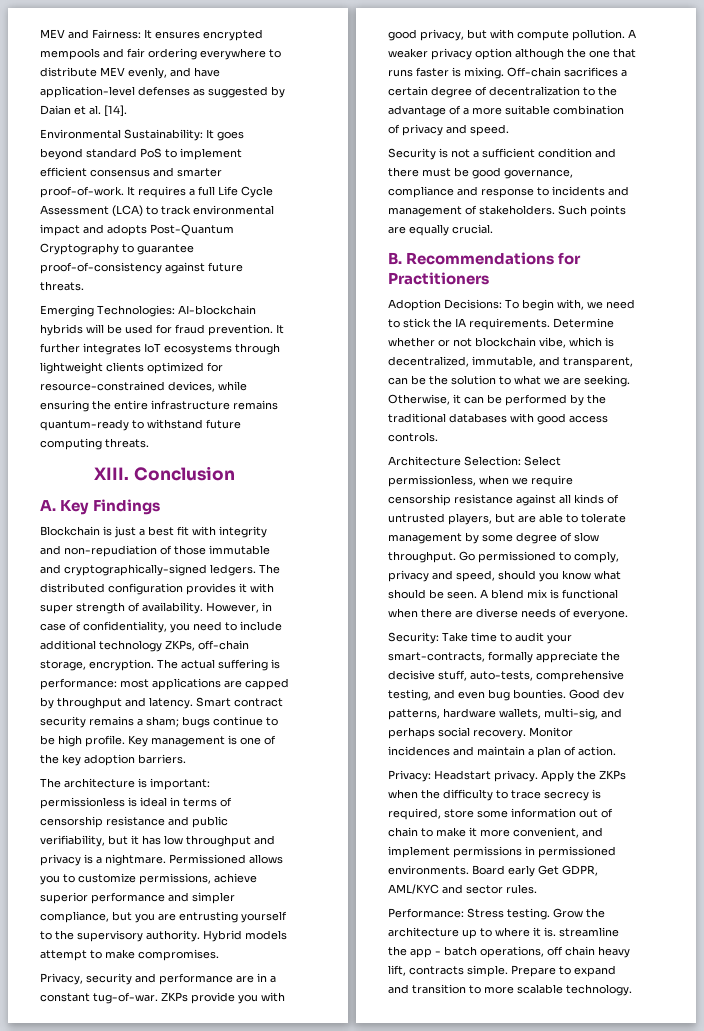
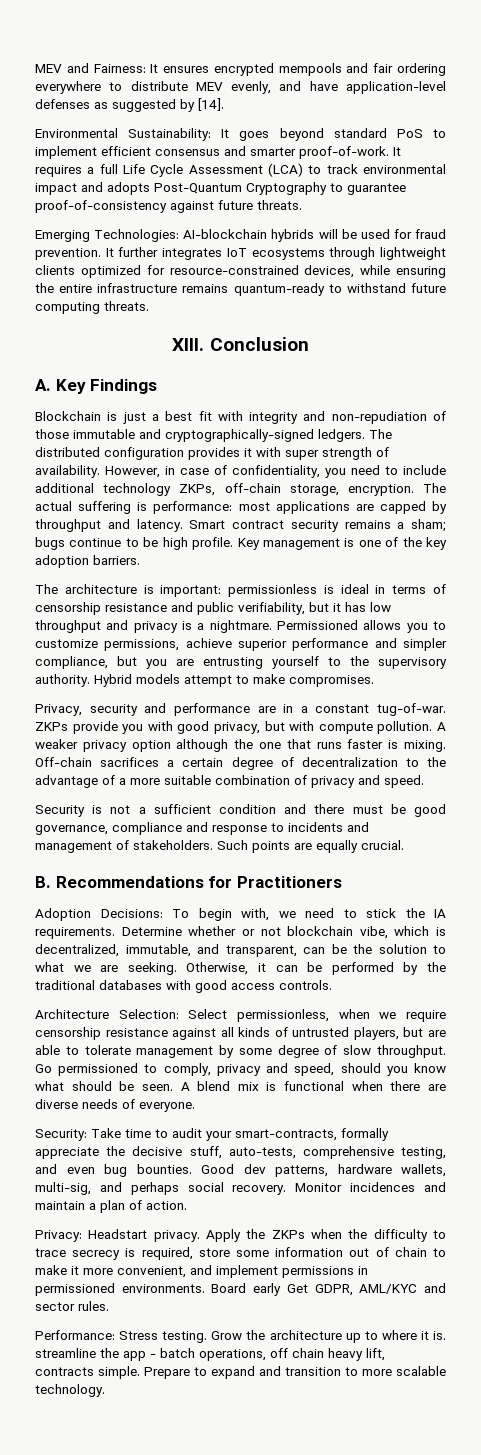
[40,105,101,115] Daian et al. -> (195, 105) none

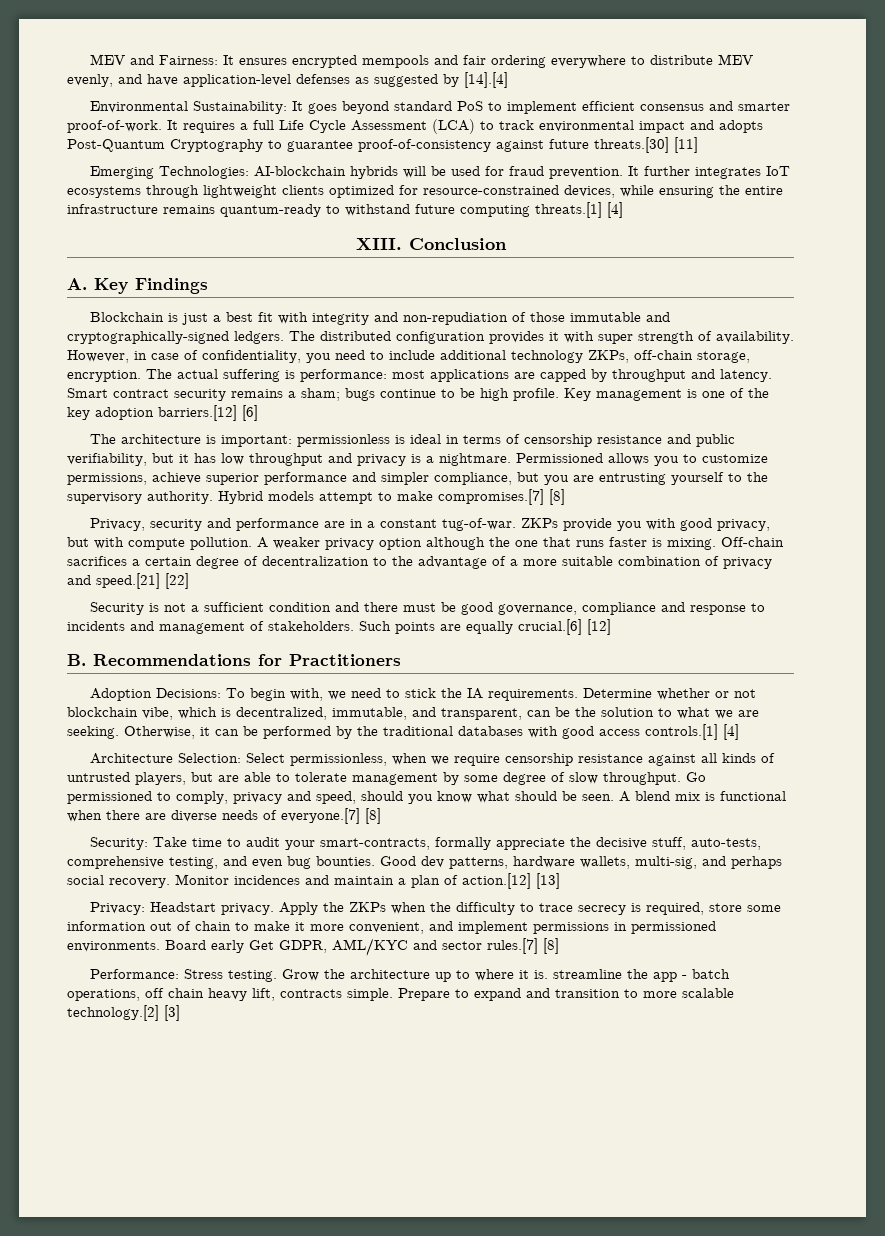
[198,98,224,111] [14]. -> [464,72,508,88] [14].[4]
[257,200,302,210] threats. -> [594,137,698,153] threats.[30] [11]
[104,301,149,311] threats. -> [535,202,623,218] threats.[1] [4]
[93,555,140,565] barriers. -> [158,405,258,421] barriers.[12] [6]
[289,675,374,687] compromises. -> [438,489,565,505] compromises.[7] [8]
[384,775,424,788] speed. -> [96,573,189,589] speed.[21] [22]
[361,840,404,850] crucial. -> [518,619,611,635] crucial.[6] [12]
[279,980,332,990] controls. -> [645,724,739,740] controls.[1] [4]
[139,1102,195,1112] everyone. -> [281,808,381,824] everyone.[7] [8]
[146,1201,187,1210] action. -> [462,873,560,889] action.[12] [13]
[78,1301,109,1311] rules. -> [487,938,559,954] rules.[7] [8]
[35,1384,105,1397] technology. -> [67,1005,180,1021] technology.[2] [3]

